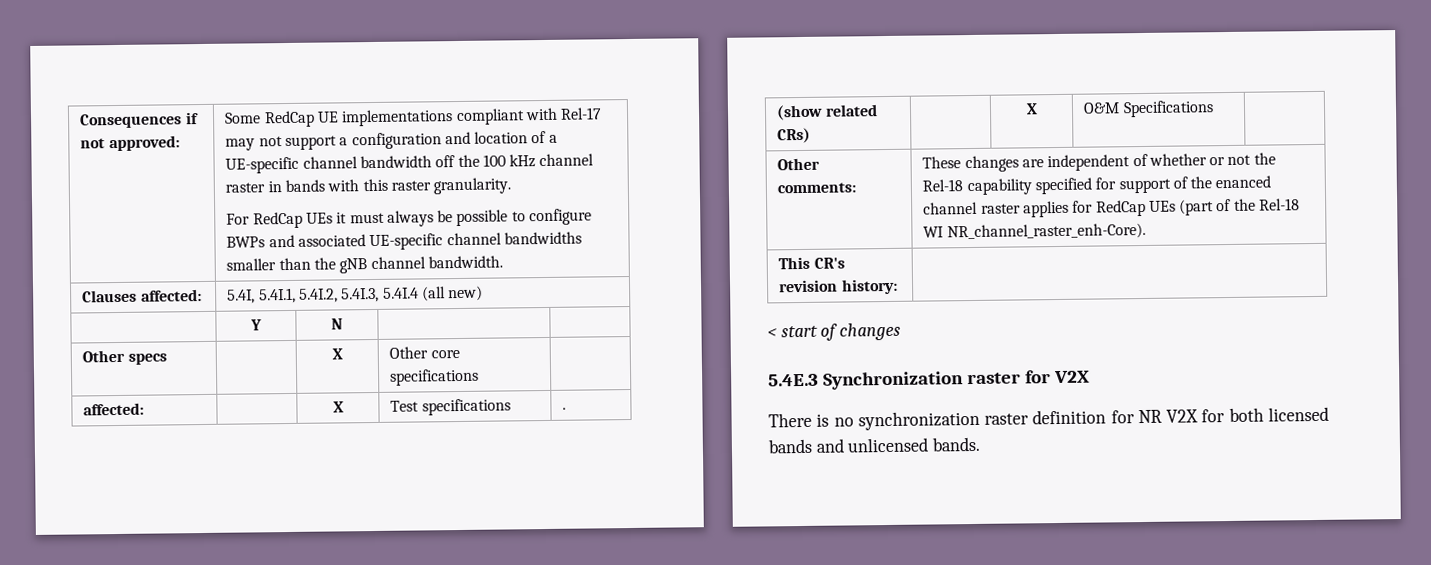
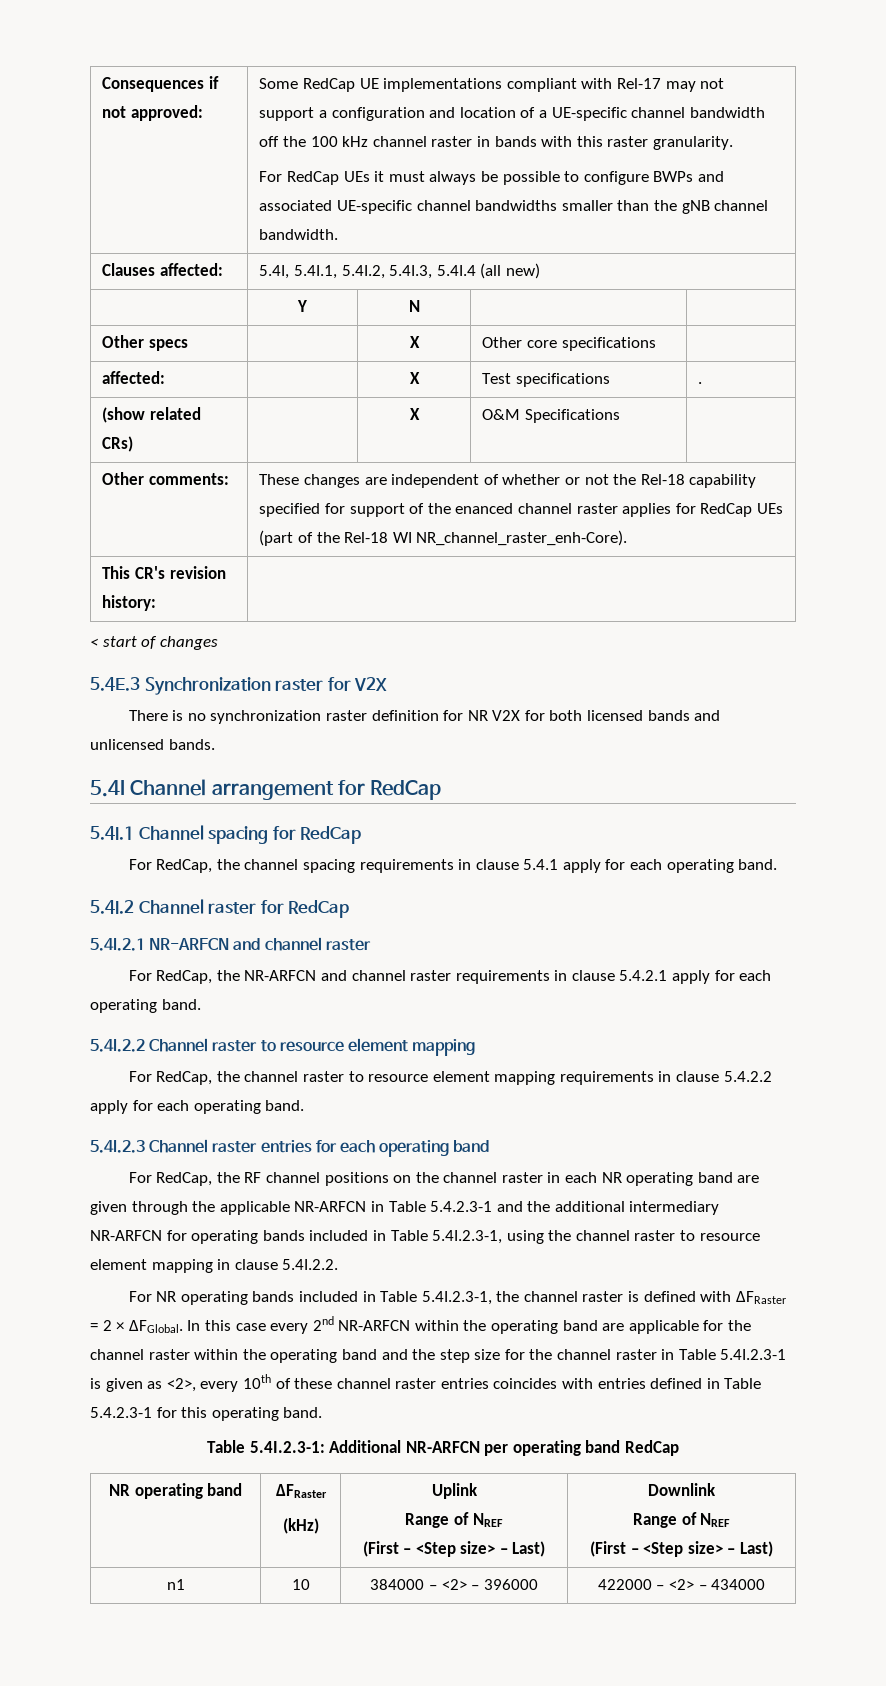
(981, 444) none -> [90,779,442,800] [90,825,362,844] [128,859,778,873] [90,899,350,918] [90,937,371,951] [128,970,772,984] [90,999,201,1013] [90,1038,476,1056] [128,1071,772,1085] [90,1100,305,1114] [90,1139,490,1157] [128,1172,760,1186] [90,1201,720,1215] [90,1230,760,1244] [90,1259,339,1273] [128,1291,786,1305] [90,1316,752,1334] [90,1349,787,1363] [90,1374,762,1392] [90,1407,323,1421] [206,1440,680,1456] [108,1483,243,1499] [275,1484,327,1498] [282,1518,319,1534] [431,1483,478,1499] [405,1512,503,1528] [362,1541,546,1557] [648,1483,716,1496] [632,1512,731,1528] [590,1541,773,1557] [166,1579,185,1590] [291,1579,310,1590] [370,1579,538,1590] [597,1579,766,1590] // 5.4I Channel arrangement for RedCap // 5.4I.1 Channel spacing for RedCap // For RedCap, the channel spacing requirements in clause 5.4.1 apply for each operating band. // 5.4I.2 Channel raster for RedCap // 5.4I.2.1 NR-ARFCN and channel raster // For RedCap, the NR-ARFCN and channel raster requirements in clause 5.4.2.1 apply for each operating band. // 5.4I.2.2 Channel raster to resource element mapping // For RedCap, the channel raster to resource element mapping requirements in clause 5.4.2.2 apply for each operating band. // 5.4I.2.3 Channel raster entries for each operating band // For RedCap, the RF channel positions on the channel raster in each NR operating band are given through the applicable NR-ARFCN in Table 5.4.2.3-1 and the additional intermediary NR-ARFCN for operating bands included in Table 5.4I.2.3-1, using the channel raster to resource element mapping in clause 5.4I.2.2. // For NR operating bands included in Table 5.4I.2.3-1, the channel raster is defined with ΔFRaster = 2 × ΔFGlobal. In this case every 2nd NR-ARFCN within the operating band are applicable for the channel raster within the operating band and the step size for the channel raster in Table 5.4I.2.3-1 is given as <2>, every 10th of these channel raster entries coincides with entries defined in Table 5.4.2.3-1 for this operating band. // Table 5.4I.2.3-1: Additional NR-ARFCN per operating band RedCap // NR operating band | ΔFRaster // (kHz) | Uplink // Range of NREF // (First – <Step size> – Last) | Downlink // Range of NREF // (First – <Step size> – Last) // n1 | 10 | 384000 – <2> – 396000 | 422000 – <2> – 434000

